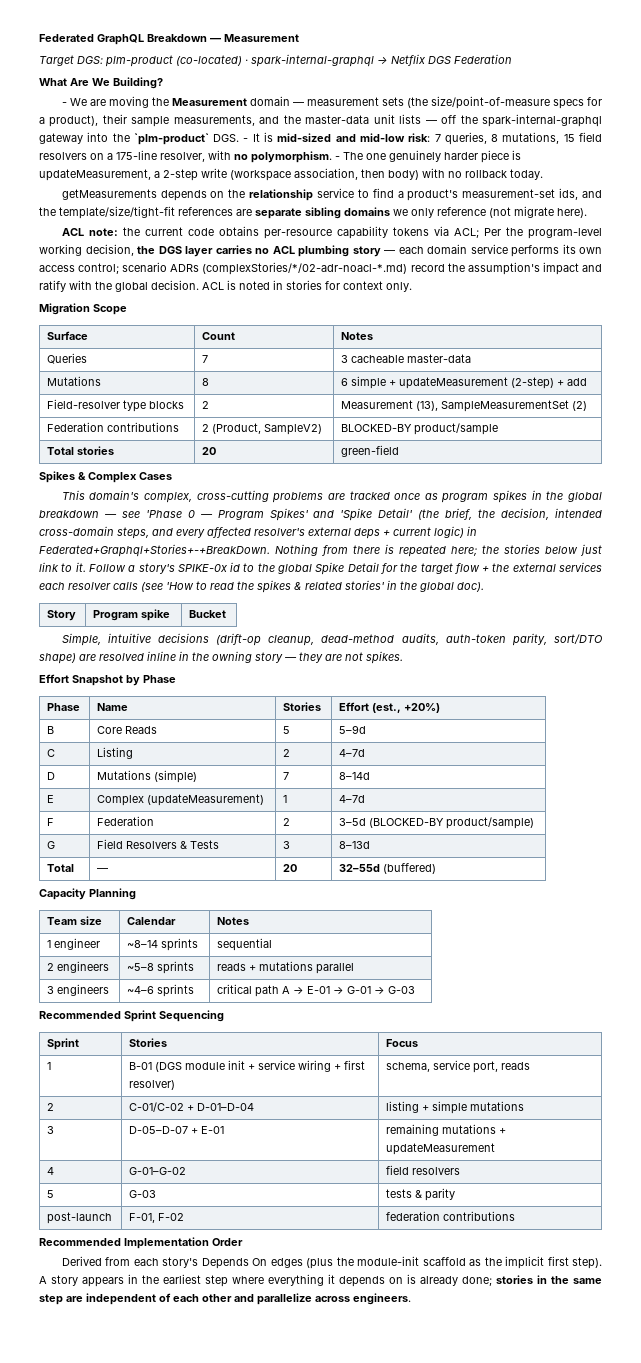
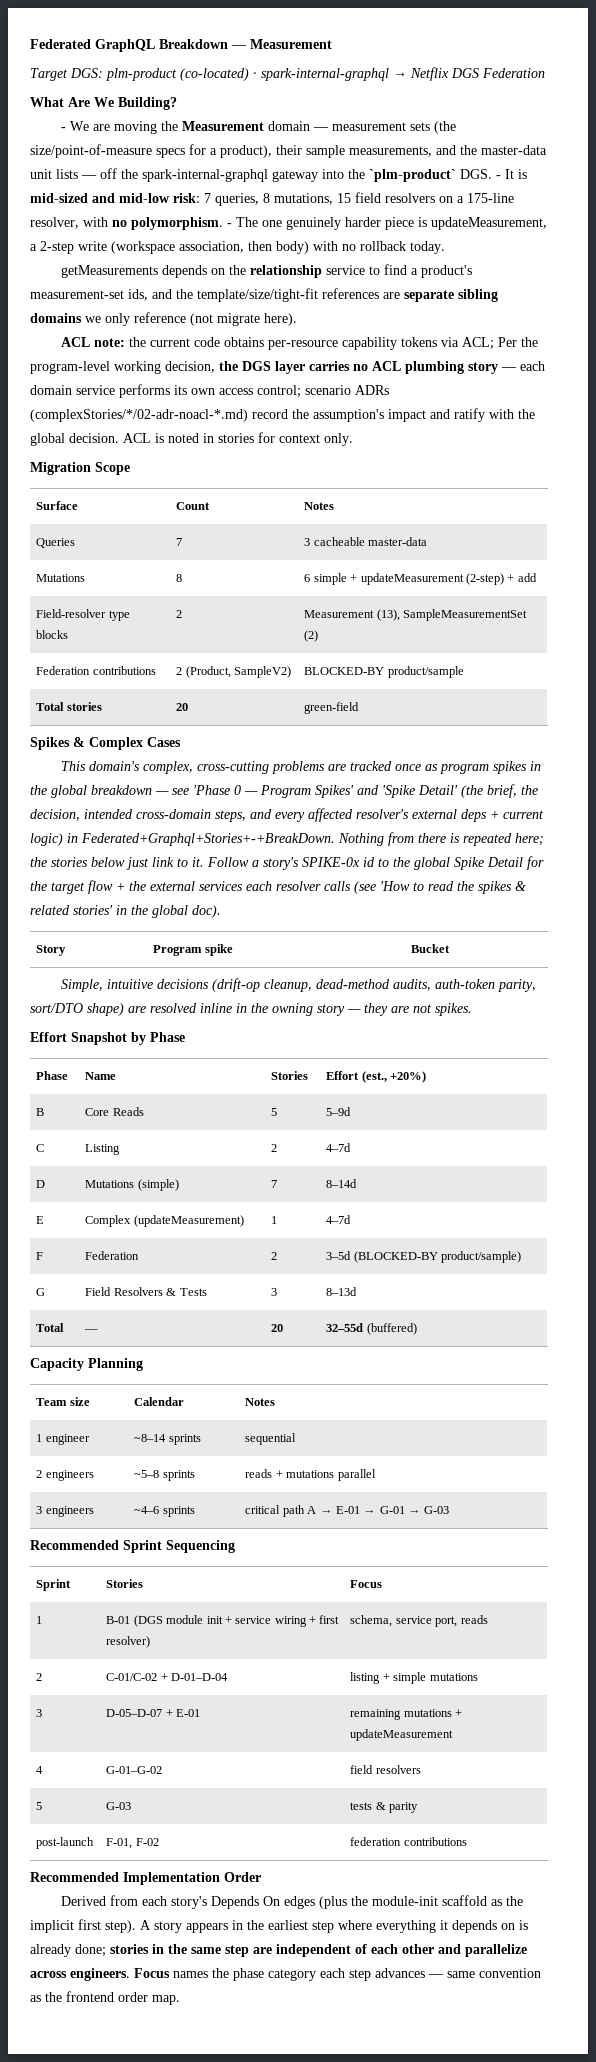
(411, 1299) none -> [134,1968,541,1981] [30,1991,180,2005] Focus names the phase category each step advances — same convention as the frontend order map.

